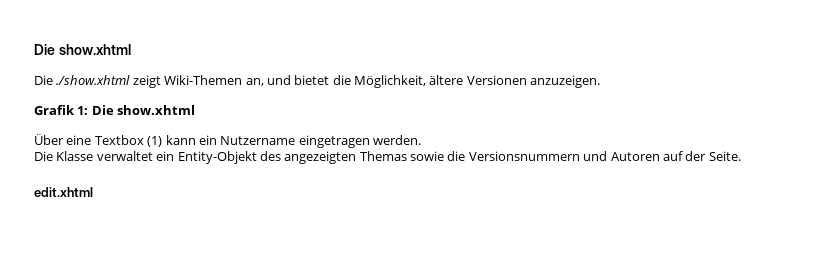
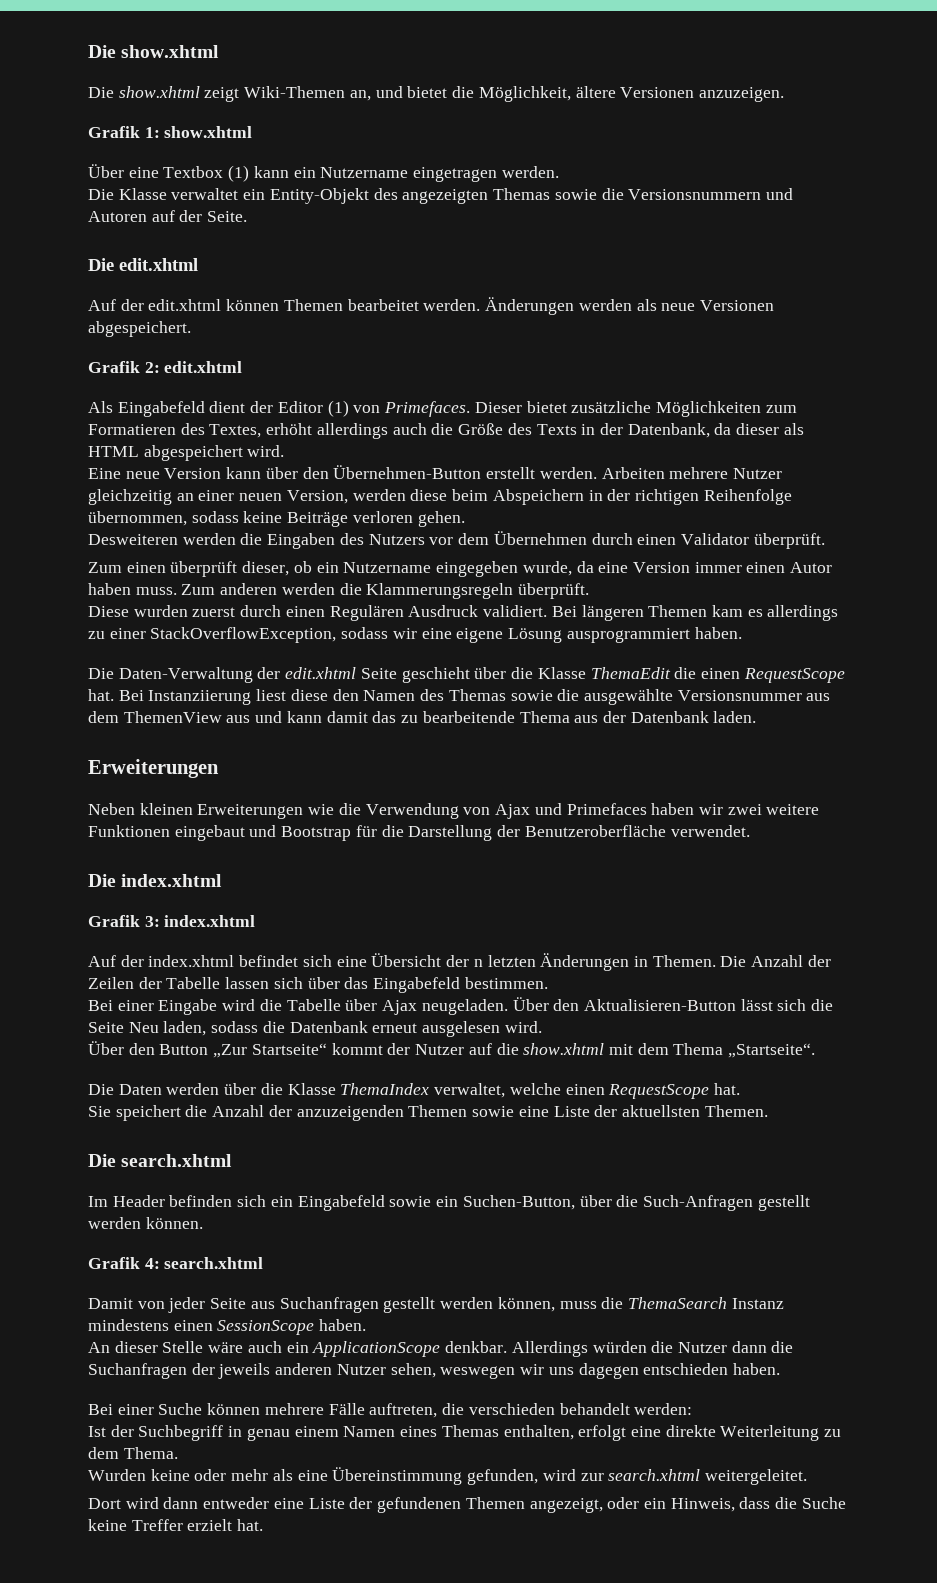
[56,75,131,85] ./show.xhtml -> [118,86,200,98] show.xhtml
[91,105,114,115] Die -> (160, 132) none
[34,187,93,197] edit.xhtml -> [88,258,198,271] [88,297,774,315] [88,321,191,337] [88,361,243,373] [88,400,797,417] [88,423,804,439] [88,445,285,461] [88,465,782,479] [88,489,792,505] [88,511,465,527] [88,531,825,549] [88,561,833,577] [88,583,590,599] [88,605,839,621] [88,627,742,643] [88,667,845,683] [88,689,831,705] [88,711,757,723] [88,759,219,778] [88,803,820,819] [88,825,750,841] [88,874,223,887] [88,915,256,927] [88,953,831,971] [88,977,548,993] [88,997,834,1015] [88,1021,542,1037] [88,1041,816,1058] [88,1083,740,1099] [88,1105,768,1121] [88,1154,233,1167] [88,1195,810,1211] [88,1217,203,1229] [88,1257,264,1269] [88,1297,784,1313] [88,1319,367,1335] [88,1341,794,1357] [88,1363,780,1379] [88,1403,693,1418] [88,1425,842,1441] [88,1447,178,1459] [88,1467,807,1485] [88,1497,846,1513] [88,1519,264,1531] Die edit.xhtml // Auf der edit.xhtml können Themen bearbeitet werden. Änderungen werden als neue Versionen abgespeichert. // Grafik 2: edit.xhtml // Als Eingabefeld dient der Editor (1) von Primefaces. Dieser bietet zusätzliche Möglichkeiten zum Formatieren des Textes, erhöht allerdings auch die Größe des Texts in der Datenbank, da dieser als HTML abgespeichert wird. // Eine neue Version kann über den Übernehmen-Button erstellt werden. Arbeiten mehrere Nutzer gleichzeitig an einer neuen Version, werden diese beim Abspeichern in der richtigen Reihenfolge übernommen, sodass keine Beiträge verloren gehen. // Desweiteren werden die Eingaben des Nutzers vor dem Übernehmen durch einen Validator überprüft. // Zum einen überprüft dieser, ob ein Nutzername eingegeben wurde, da eine Version immer einen Autor haben muss. Zum anderen werden die Klammerungsregeln überprüft. // Diese wurden zuerst durch einen Regulären Ausdruck validiert. Bei längeren Themen kam es allerdings zu einer StackOverflowException, sodass wir eine eigene Lösung ausprogrammiert haben. // Die Daten-Verwaltung der edit.xhtml Seite geschieht über die Klasse ThemaEdit die einen RequestScope hat. Bei Instanziierung liest diese den Namen des Themas sowie die ausgewählte Versionsnummer aus dem ThemenView aus und kann damit das zu bearbeitende Thema aus der Datenbank laden. // Erweiterungen // Neben kleinen Erweiterungen wie die Verwendung von Ajax und Primefaces haben wir zwei weitere Funktionen eingebaut und Bootstrap für die Darstellung der Benutzeroberfläche verwendet. // Die index.xhtml // Grafik 3: index.xhtml // Auf der index.xhtml befindet sich eine Übersicht der n letzten Änderungen in Themen. Die Anzahl der Zeilen der Tabelle lassen sich über das Eingabefeld bestimmen. // Bei einer Eingabe wird die Tabelle über Ajax neugeladen. Über den Aktualisieren-Button lässt sich die Seite Neu laden, sodass die Datenbank erneut ausgelesen wird. // Über den Button „Zur Startseite“ kommt der Nutzer auf die show.xhtml mit dem Thema „Startseite“. // Die Daten werden über die Klasse ThemaIndex verwaltet, welche einen RequestScope hat. // Sie speichert die Anzahl der anzuzeigenden Themen sowie eine Liste der aktuellsten Themen. // Die search.xhtml // Im Header befinden sich ein Eingabefeld sowie ein Suchen-Button, über die Such-Anfragen gestellt werden können. // Grafik 4: search.xhtml // Damit von jeder Seite aus Suchanfragen gestellt werden können, muss die ThemaSearch Instanz mindestens einen SessionScope haben. // An dieser Stelle wäre auch ein ApplicationScope denkbar. Allerdings würden die Nutzer dann die Suchanfragen der jeweils anderen Nutzer sehen, weswegen wir uns dagegen entschieden haben. // Bei einer Suche können mehrere Fälle auftreten, die verschieden behandelt werden: // Ist der Suchbegriff in genau einem Namen eines Themas enthalten, erfolgt eine direkte Weiterleitung zu dem Thema. // Wurden keine oder mehr als eine Übereinstimmung gefunden, wird zur search.xhtml weitergeleitet. // Dort wird dann entweder eine Liste der gefundenen Themen angezeigt, oder ein Hinweis, dass die Suche keine Treffer erzielt hat.

